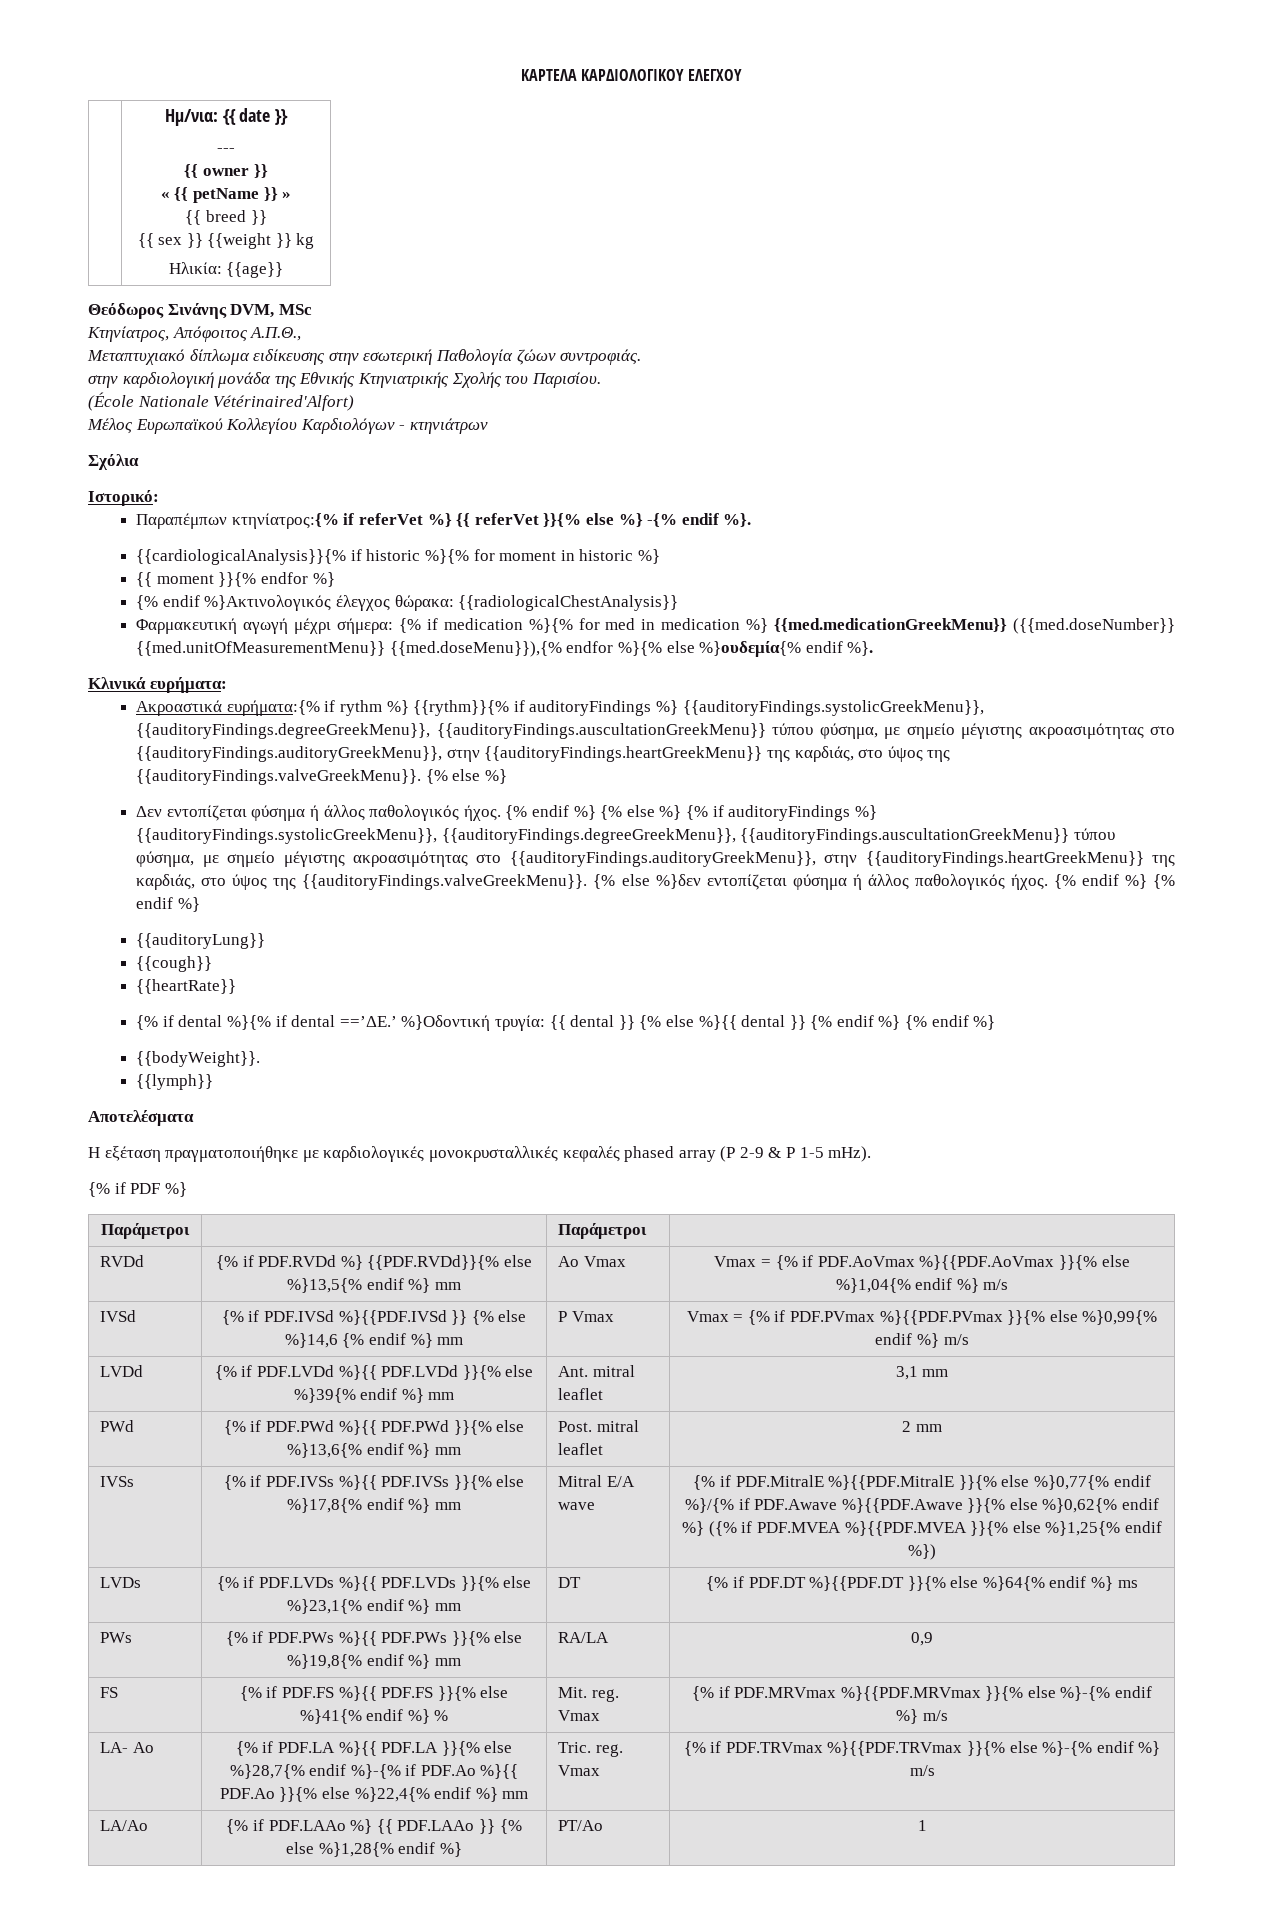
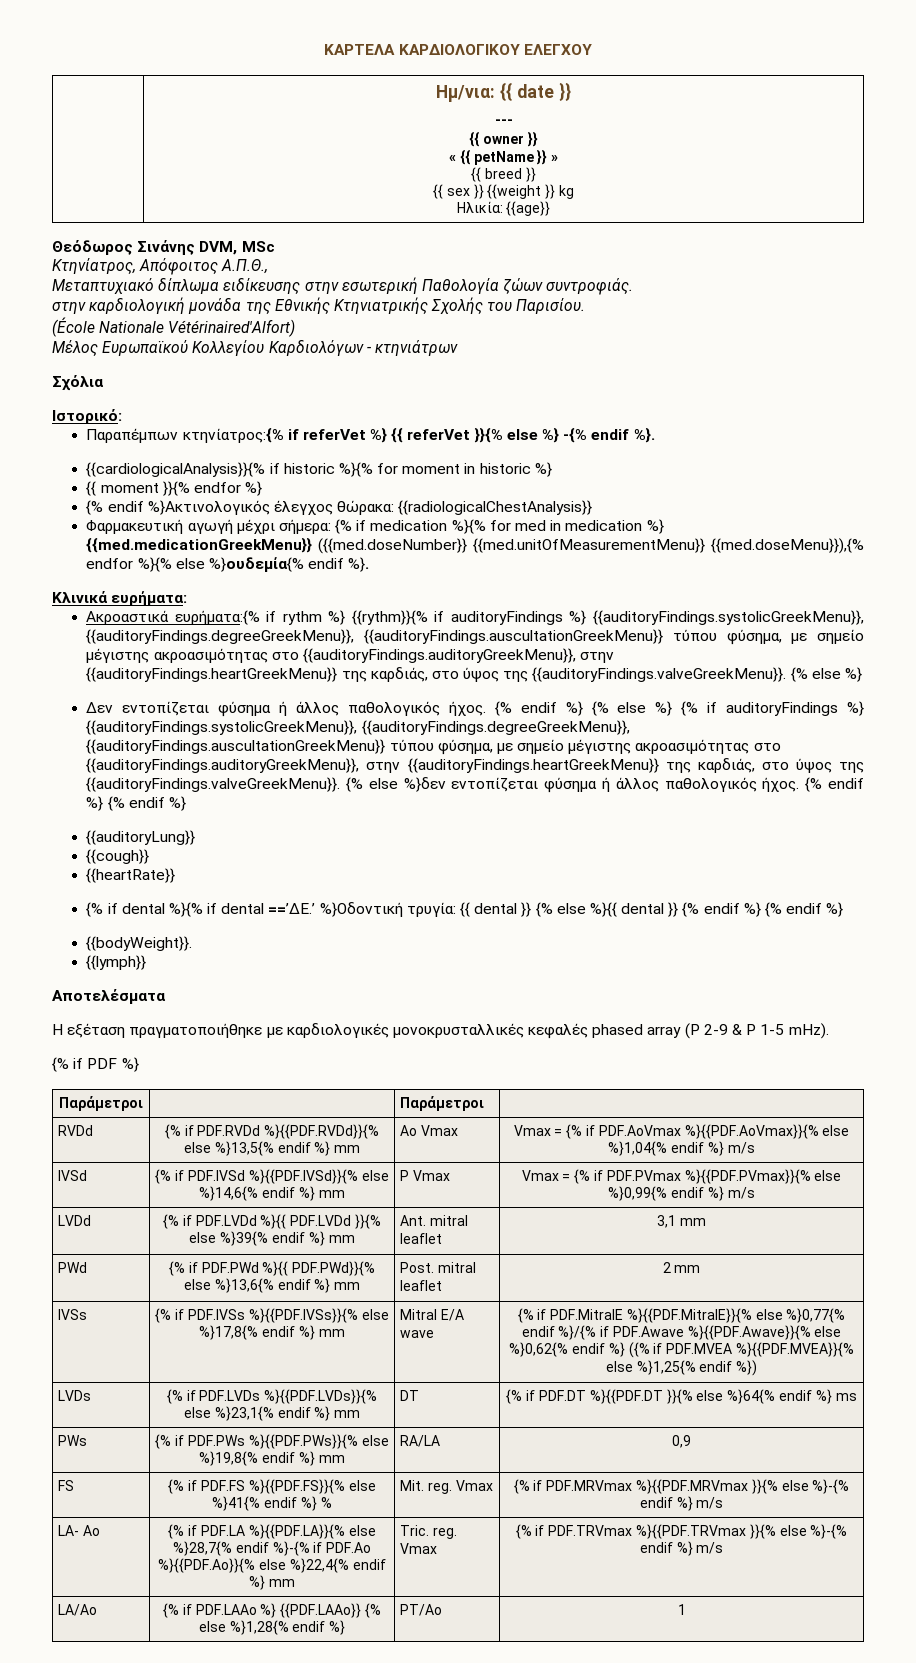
[340,1255,500,1270] %} {{PDF.RVDd}}{% -> [264,1124,380,1139] %}{{PDF.RVDd}}{%
[919,1255,1097,1270] %}{{PDF.AoVmax }}{% -> [684,1124,819,1139] %}{{PDF.AoVmax}}{%
[338,1310,527,1325] [284,1333,365,1348] %}{{PDF.IVSd }} {% else %}14,6 {% -> [248,1169,389,1184] [199,1186,259,1201] %}{{PDF.IVSd}}{% else %}14,6{%
[879,1310,1046,1325] %}{{PDF.PVmax }}{% -> [684,1169,811,1184] %}{{PDF.PVmax}}{%
[381,1420,492,1435] PDF.PWd }}{% -> [292,1261,376,1276] PDF.PWd}}{%
[338,1475,492,1490] %}{{ PDF.IVSs }}{% -> [248,1308,358,1323] %}{{PDF.IVSs}}{%
[828,1475,997,1490] %}{{PDF.MitralE }}{% -> [626,1308,752,1323] %}{{PDF.MitralE}}{%
[841,1498,1006,1513] %}{{PDF.Awave }}{% -> [687,1325,811,1340] %}{{PDF.Awave}}{%
[844,1521,1009,1536] %}{{PDF.MVEA }}{% -> [735,1342,854,1357] %}{{PDF.MVEA}}{%
[338,1576,499,1591] %}{{ PDF.LVDs }}{% -> [264,1389,378,1404] %}{{PDF.LVDs}}{%
[338,1631,490,1646] %}{{ PDF.PWs }}{% -> [248,1434,358,1449] %}{{PDF.PWs}}{%
[338,1686,476,1701] %}{{ PDF.FS }}{% -> [248,1479,345,1494] %}{{PDF.FS}}{%
[338,1741,480,1756] %}{{ PDF.LA }}{% -> [248,1524,345,1539] %}{{PDF.LA}}{%
[480,1764,519,1779] [219,1787,318,1802] %}{{ PDF.Ao }}{% -> [158,1558,256,1573] %}{{PDF.Ao}}{%
[376,1819,495,1834] {{ PDF.LAAo }} -> [280,1603,362,1618] {{PDF.LAAo}}

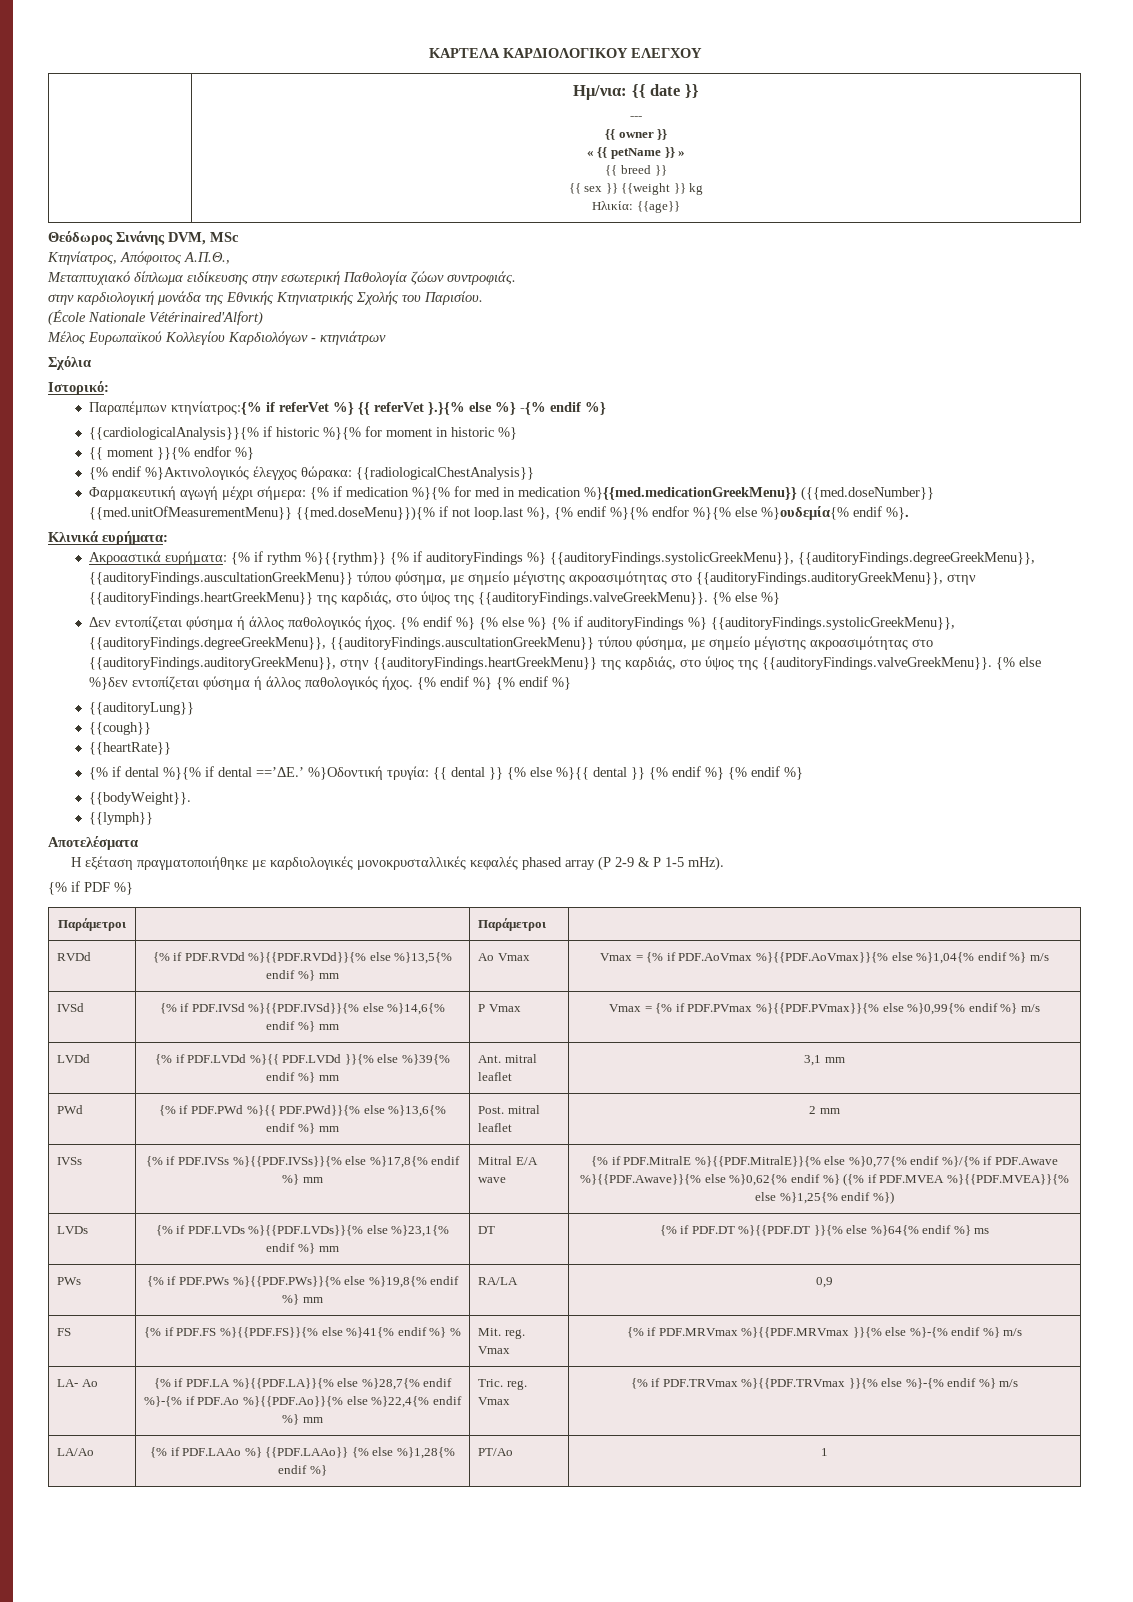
[473,427,503,443] }}{% -> [428,402,466,415] }.}{%
[633,427,655,443] %}. -> [585,402,607,415] %}
[646,519,664,534] [86,537,864,554] %} {{med.medicationGreekMenu}} ({{med.doseNumber}} {{med.unitOfMeasurementMenu}} {{med.doseMenu}}),{% -> [584,486,935,501] [89,506,649,521] %}{{med.medicationGreekMenu}} ({{med.doseNumber}} {{med.unitOfMeasurementMenu}} {{med.doseMenu}}){% if not loop.last %}, {% endif %}{%
[174,610,428,625] ευρήματα:{% if rythm %} {{rythm}}{% -> [165,551,410,565] ευρήματα: {% if rythm %}{{rythm}} {%

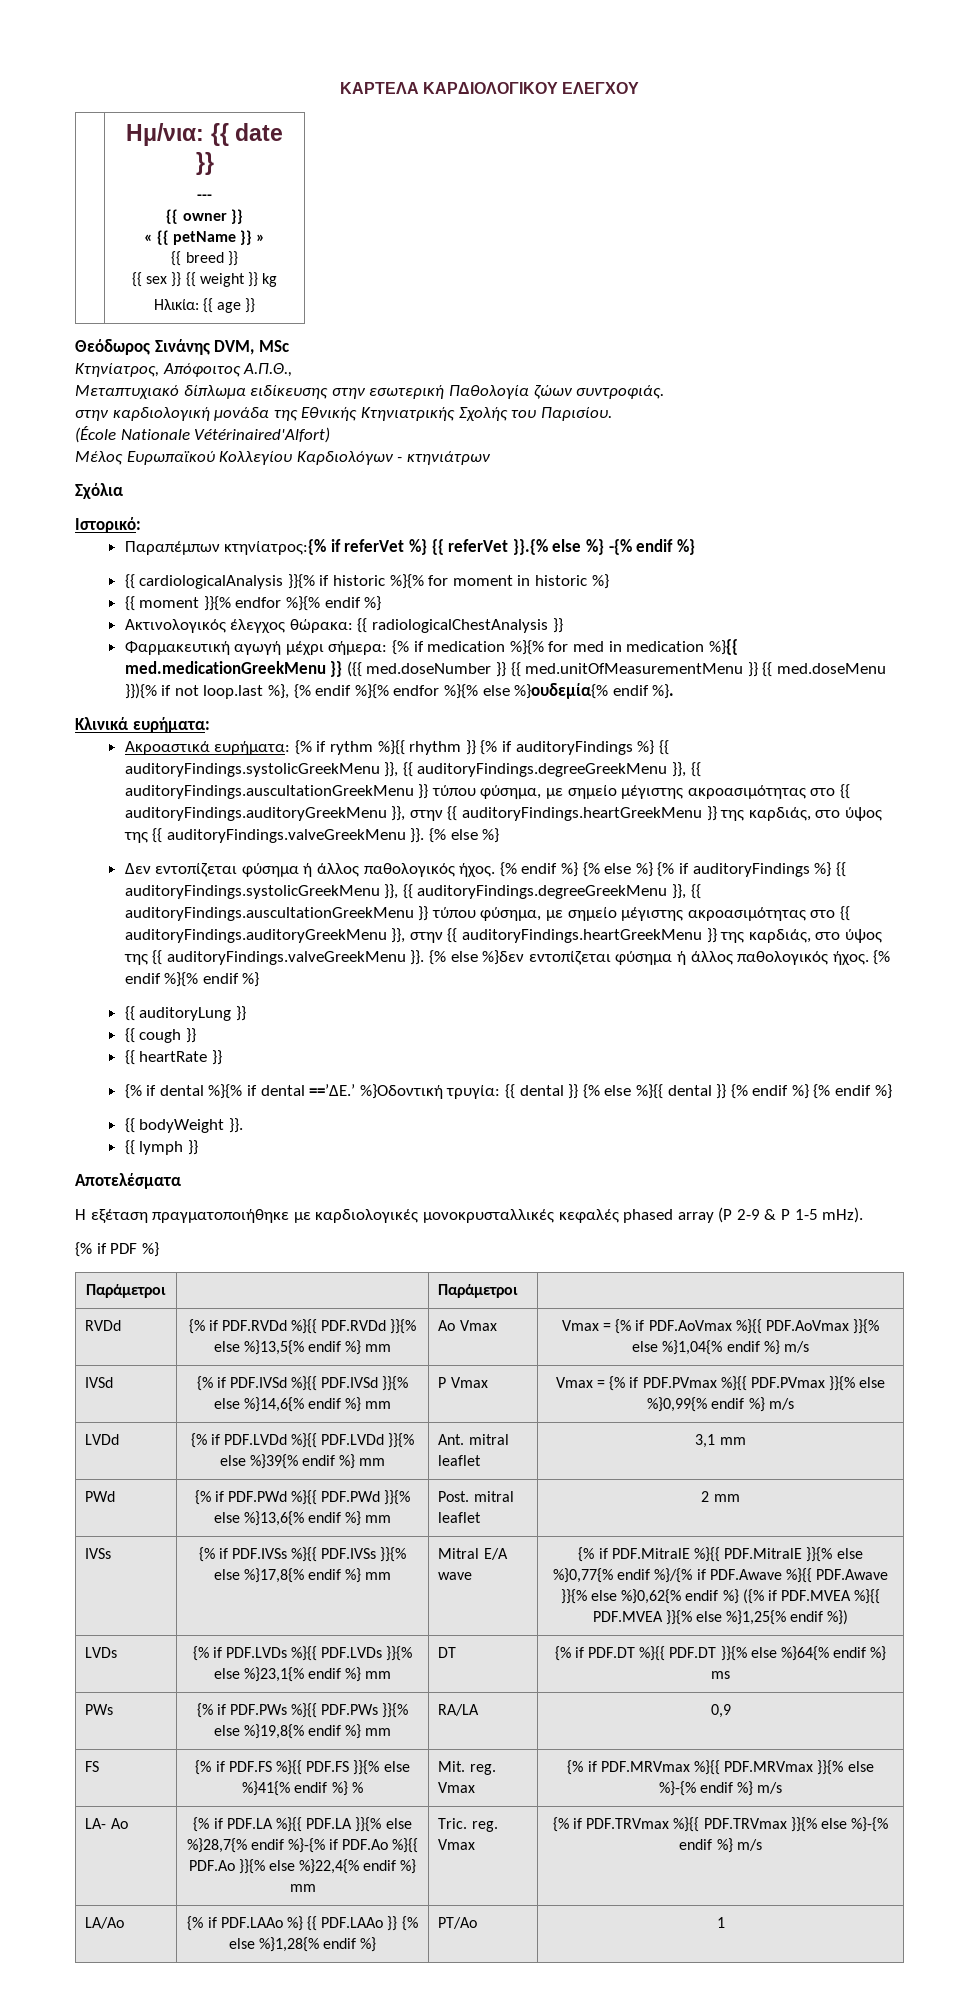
[621,183,671,195] {{weight -> [185,272,245,287] {{ weight
[636,201,680,213] {{age}} -> [202,298,256,313] {{ age }}
[428,402,466,415] }.}{% -> [512,539,548,555] }}.{%
[89,427,260,440] {{cardiologicalAnalysis}}{% -> [124,574,315,589] {{ cardiologicalAnalysis }}{%
[235,447,255,460] [89,466,535,480] %} // {% endif %}Ακτινολογικός έλεγχος θώρακα: {{radiologicalChestAnalysis}} -> [286,596,382,611] [124,618,563,633] %}{% endif %} // Ακτινολογικός έλεγχος θώρακα: {{ radiologicalChestAnalysis }}
[584,486,935,501] [89,506,436,521] %}{{med.medicationGreekMenu}} ({{med.doseNumber}} {{med.unitOfMeasurementMenu}} {{med.doseMenu}}){% -> [708,639,738,655] [124,661,886,677] [124,683,157,699] %}{{ med.medicationGreekMenu }} ({{ med.doseNumber }} {{ med.unitOfMeasurementMenu }} {{ med.doseMenu }}){%
[305,551,1036,565] [89,571,977,585] [89,591,709,605] %}{{rythm}} {% if auditoryFindings %} {{auditoryFindings.systolicGreekMenu}}, {{auditoryFindings.degreeGreekMenu}}, {{auditoryFindings.auscultationGreekMenu}} τύπου φύσημα, με σημείο μέγιστης ακροασιμότητας στο {{auditoryFindings.auditoryGreekMenu}}, στην {{auditoryFindings.heartGreekMenu}} της καρδιάς, στο ύψος της {{auditoryFindings.valveGreekMenu}}. -> [377,740,669,755] [124,762,701,777] [124,784,850,799] [124,806,882,821] [123,828,425,843] %}{{ rhythm }} {% if auditoryFindings %} {{ auditoryFindings.systolicGreekMenu }}, {{ auditoryFindings.degreeGreekMenu }}, {{ auditoryFindings.auscultationGreekMenu }} τύπου φύσημα, με σημείο μέγιστης ακροασιμότητας στο {{ auditoryFindings.auditoryGreekMenu }}, στην {{ auditoryFindings.heartGreekMenu }} της καρδιάς, στο ύψος της {{ auditoryFindings.valveGreekMenu }}.
[711,617,956,630] [89,636,934,650] [89,656,993,670] {{auditoryFindings.systolicGreekMenu}}, {{auditoryFindings.degreeGreekMenu}}, {{auditoryFindings.auscultationGreekMenu}} τύπου φύσημα, με σημείο μέγιστης ακροασιμότητας στο {{auditoryFindings.auditoryGreekMenu}}, στην {{auditoryFindings.heartGreekMenu}} της καρδιάς, στο ύψος της {{auditoryFindings.valveGreekMenu}}. -> [835,862,846,877] [124,884,701,899] [124,906,850,921] [124,928,882,943] [123,950,425,965] {{ auditoryFindings.systolicGreekMenu }}, {{ auditoryFindings.degreeGreekMenu }}, {{ auditoryFindings.auscultationGreekMenu }} τύπου φύσημα, με σημείο μέγιστης ακροασιμότητας στο {{ auditoryFindings.auditoryGreekMenu }}, στην {{ auditoryFindings.heartGreekMenu }} της καρδιάς, στο ύψος της {{ auditoryFindings.valveGreekMenu }}.
[473,676,572,690] [89,702,195,715] [89,722,152,735] [89,742,172,755] %} {% endif %} // {{auditoryLung}} // {{cough}} // {{heartRate}} -> [164,972,260,987] [124,1006,246,1021] [124,1028,196,1043] [124,1050,222,1065] %}{% endif %} // {{ auditoryLung }} // {{ cough }} // {{ heartRate }}
[89,792,192,805] [89,812,154,825] {{bodyWeight}}. // {{lymph}} -> [124,1118,243,1133] [124,1140,198,1155] {{ bodyWeight }}. // {{ lymph }}
[248,952,367,963] %}{{PDF.RVDd}}{% -> [291,1319,417,1334] %}{{ PDF.RVDd }}{%
[756,952,888,963] %}{{PDF.AoVmax}}{% -> [735,1319,880,1334] %}{{ PDF.AoVmax }}{%
[248,1003,360,1014] %}{{PDF.IVSd}}{% -> [291,1376,409,1391] %}{{ PDF.IVSd }}{%
[756,1003,879,1014] %}{{PDF.PVmax}}{% -> [720,1376,856,1391] %}{{ PDF.PVmax }}{%
[279,1105,361,1116] PDF.PWd}}{% -> [321,1490,411,1505] PDF.PWd }}{%
[232,1156,342,1167] %}{{PDF.IVSs}}{% -> [291,1547,407,1562] %}{{ PDF.IVSs }}{%
[694,1156,821,1167] %}{{PDF.MitralE}}{% -> [694,1547,833,1562] %}{{ PDF.MitralE }}{%
[580,1174,702,1185] %}{{PDF.Awave}}{% -> [785,1568,889,1583] [560,1589,587,1604] %}{{ PDF.Awave }}{%
[946,1174,1069,1185] %}{{PDF.MVEA}}{% -> [854,1589,881,1604] [592,1610,692,1625] %}{{ PDF.MVEA }}{%
[248,1225,364,1236] %}{{PDF.LVDs}}{% -> [291,1646,413,1661] %}{{ PDF.LVDs }}{%
[738,1225,811,1236] %}{{PDF.DT -> [639,1646,717,1661] %}{{ PDF.DT
[232,1276,341,1287] %}{{PDF.PWs}}{% -> [291,1703,409,1718] %}{{ PDF.PWs }}{%
[219,1327,318,1338] %}{{PDF.FS}}{% -> [276,1760,380,1775] %}{{ PDF.FS }}{%
[741,1327,850,1338] %}{{PDF.MRVmax -> [694,1760,814,1775] %}{{ PDF.MRVmax
[232,1378,334,1389] %}{{PDF.LA}}{% -> [276,1817,382,1832] %}{{ PDF.LA }}{%
[243,1396,343,1407] %}{{PDF.Ao}}{% -> [392,1838,419,1853] [188,1859,265,1874] %}{{ PDF.Ao }}{%
[741,1378,846,1389] %}{{PDF.TRVmax -> [673,1817,787,1832] %}{{ PDF.TRVmax
[265,1447,349,1458] {{PDF.LAAo}} -> [307,1916,398,1931] {{ PDF.LAAo }}

